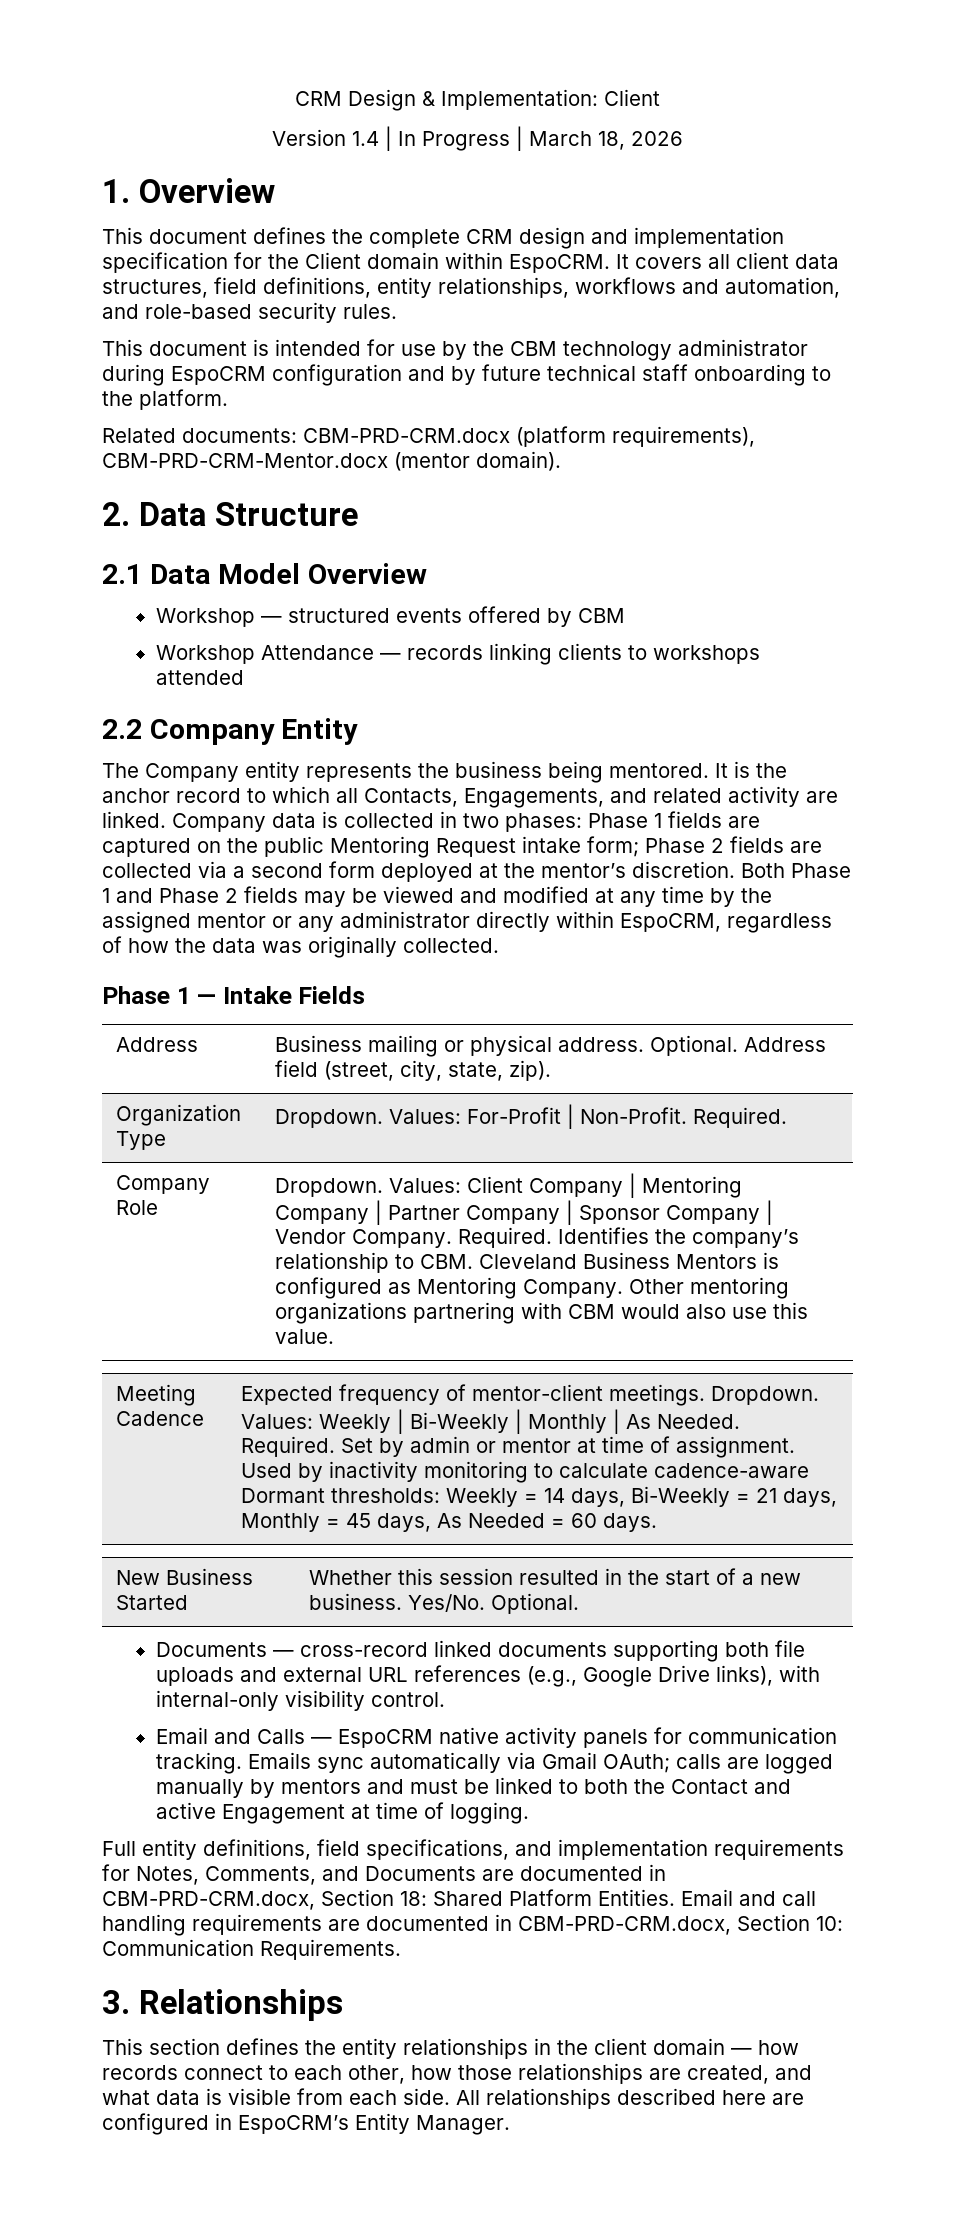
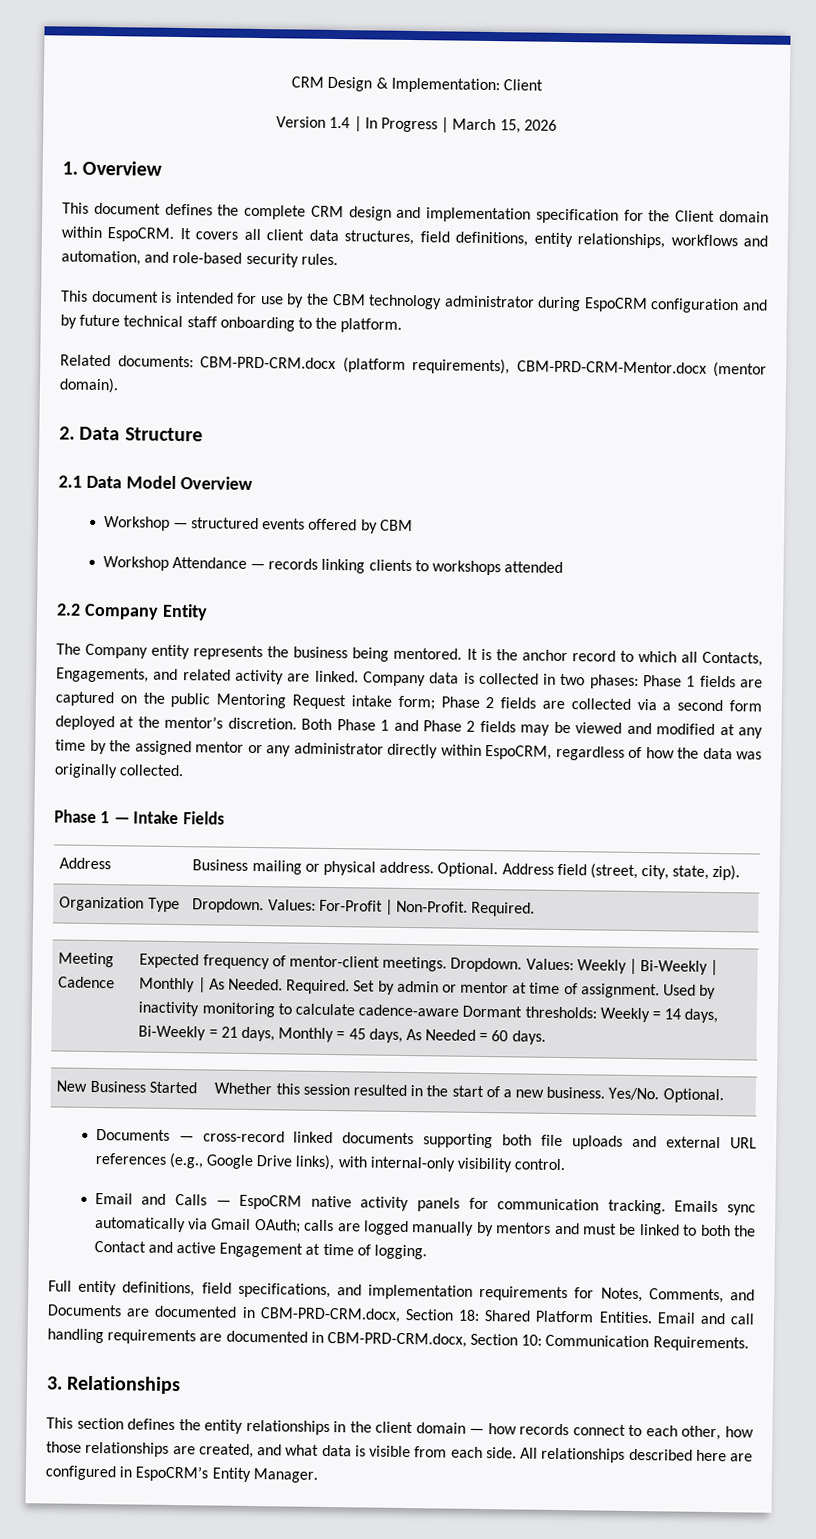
[598,131,625,150] 18, -> [499,119,521,134] 15,
[116,1175,211,1194] [116,1200,159,1215] [275,1173,743,1198] [275,1200,774,1225] [275,1227,800,1248] [275,1252,780,1273] [275,1277,790,1299] [275,1302,809,1324] [275,1329,335,1344] // Company Role | Dropdown. Values: Client Company | Mentoring Company | Partner Company | Sponsor Company | Vendor Company. Required. Identifies the company’s relationship to CBM. Cleveland Business Mentors is configured as Mentoring Company. Other mentoring organizations partnering with CBM would also use this value. -> (536, 909) none

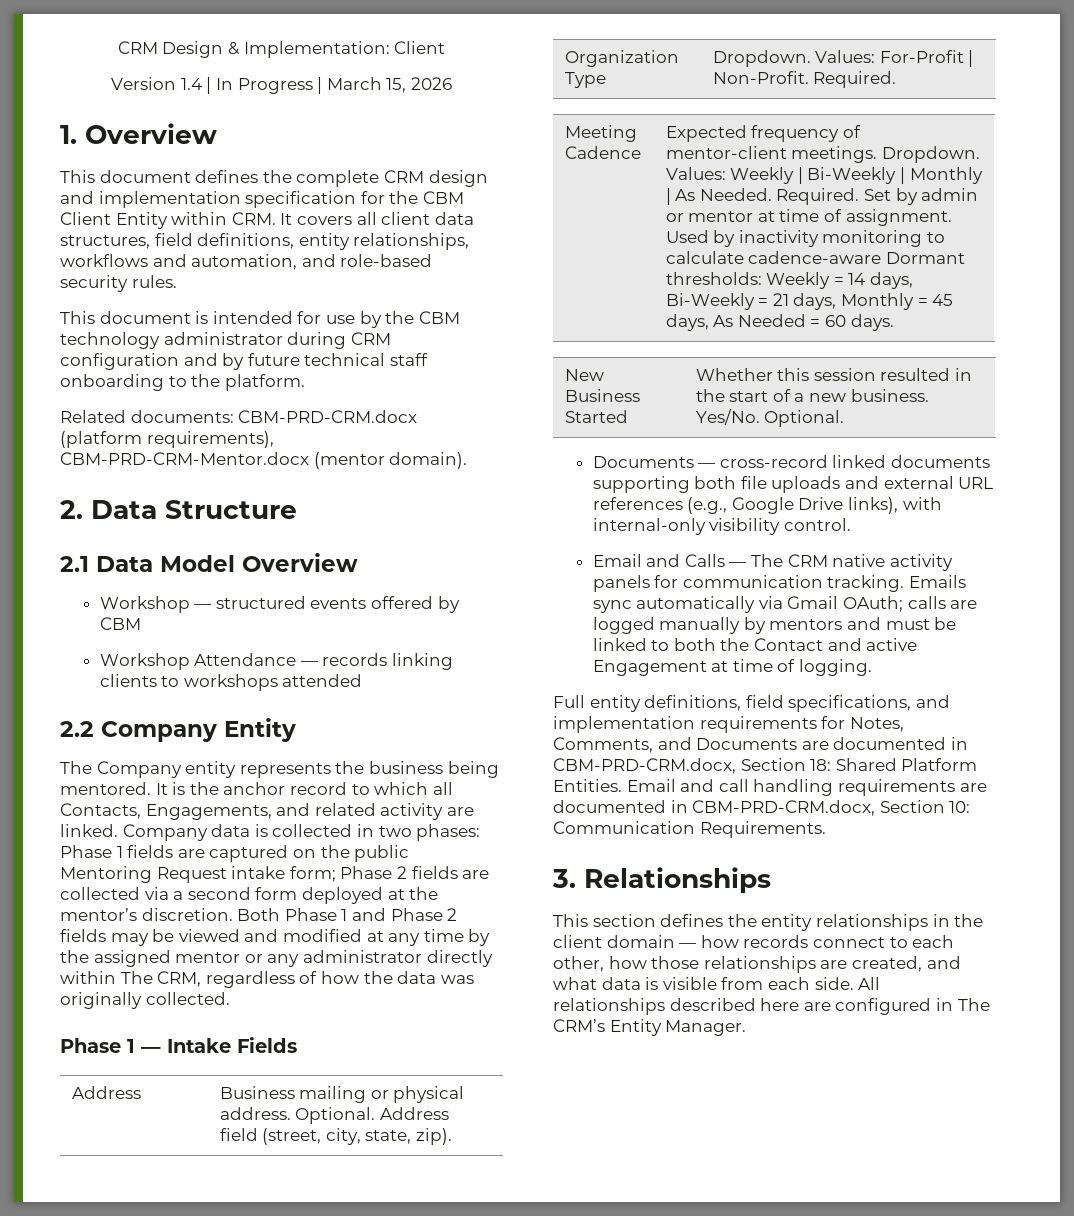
[675,210,769,223] [61,226,175,242] Client domain within EspoCRM. -> [422,191,464,204] [60,212,276,229] CBM Client Entity within CRM.
[583,297,648,313] EspoCRM -> [350,332,391,345] CRM
[485,744,552,760] EspoCRM, -> [120,971,202,987] The CRM,
[239,1194,303,1210] EspoCRM -> [751,554,828,567] The CRM
[135,1465,209,1482] EspoCRM’s -> [957,998,990,1011] [553,1019,605,1032] The CRM’s

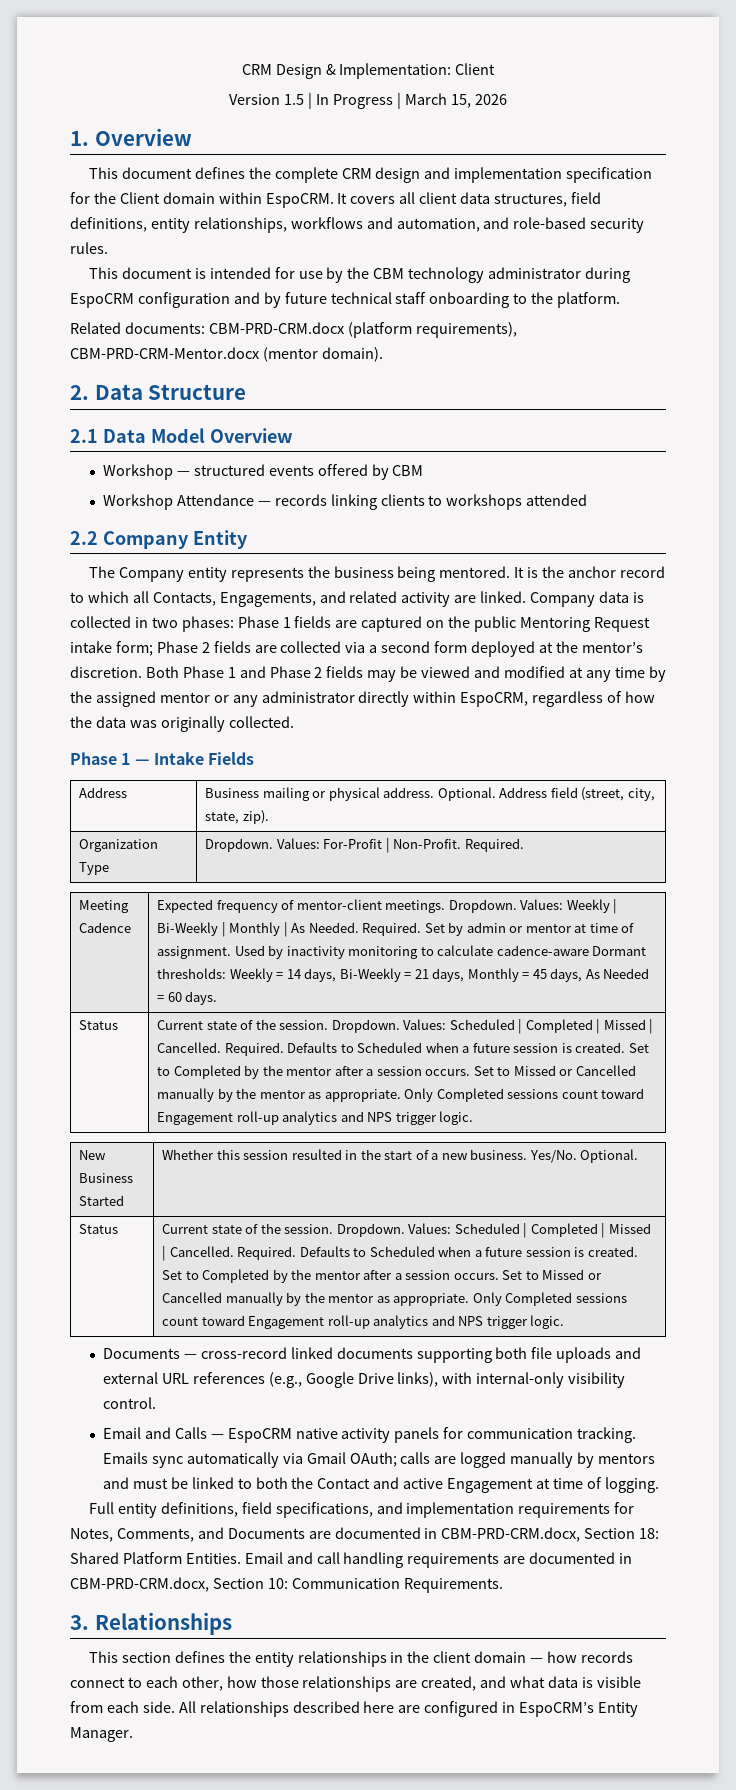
[180,78,202,90] 1.4 -> [284,94,305,105] 1.5
[422,191,464,204] [60,212,276,229] CBM Client Entity within CRM. -> [119,192,334,208] Client domain within EspoCRM.
[350,332,391,345] CRM -> [70,293,134,308] EspoCRM
[120,971,202,987] The CRM, -> [460,692,529,707] EspoCRM,
(894, 322) none -> [78,1020,118,1030] [156,1019,654,1034] [156,1042,649,1056] [156,1065,636,1079] [156,1088,645,1102] [156,1111,474,1125] // Status | Current state of the session. Dropdown. Values: Scheduled | Completed | Missed | Cancelled. Required. Defaults to Scheduled when a future session is created. Set to Completed by the mentor after a session occurs. Set to Missed or Cancelled manually by the mentor as appropriate. Only Completed sessions count toward Engagement roll-up analytics and NPS trigger logic.
(845, 418) none -> [78,1224,118,1234] [161,1223,651,1238] [161,1246,638,1261] [161,1269,602,1283] [161,1292,627,1306] [161,1315,565,1329] // Status | Current state of the session. Dropdown. Values: Scheduled | Completed | Missed | Cancelled. Required. Defaults to Scheduled when a future session is created. Set to Completed by the mentor after a session occurs. Set to Missed or Cancelled manually by the mentor as appropriate. Only Completed sessions count toward Engagement roll-up analytics and NPS trigger logic.
[751,554,828,567] The CRM -> [227,1428,292,1443] EspoCRM
[957,998,990,1011] [553,1019,605,1032] The CRM’s -> [519,1702,595,1717] EspoCRM’s

